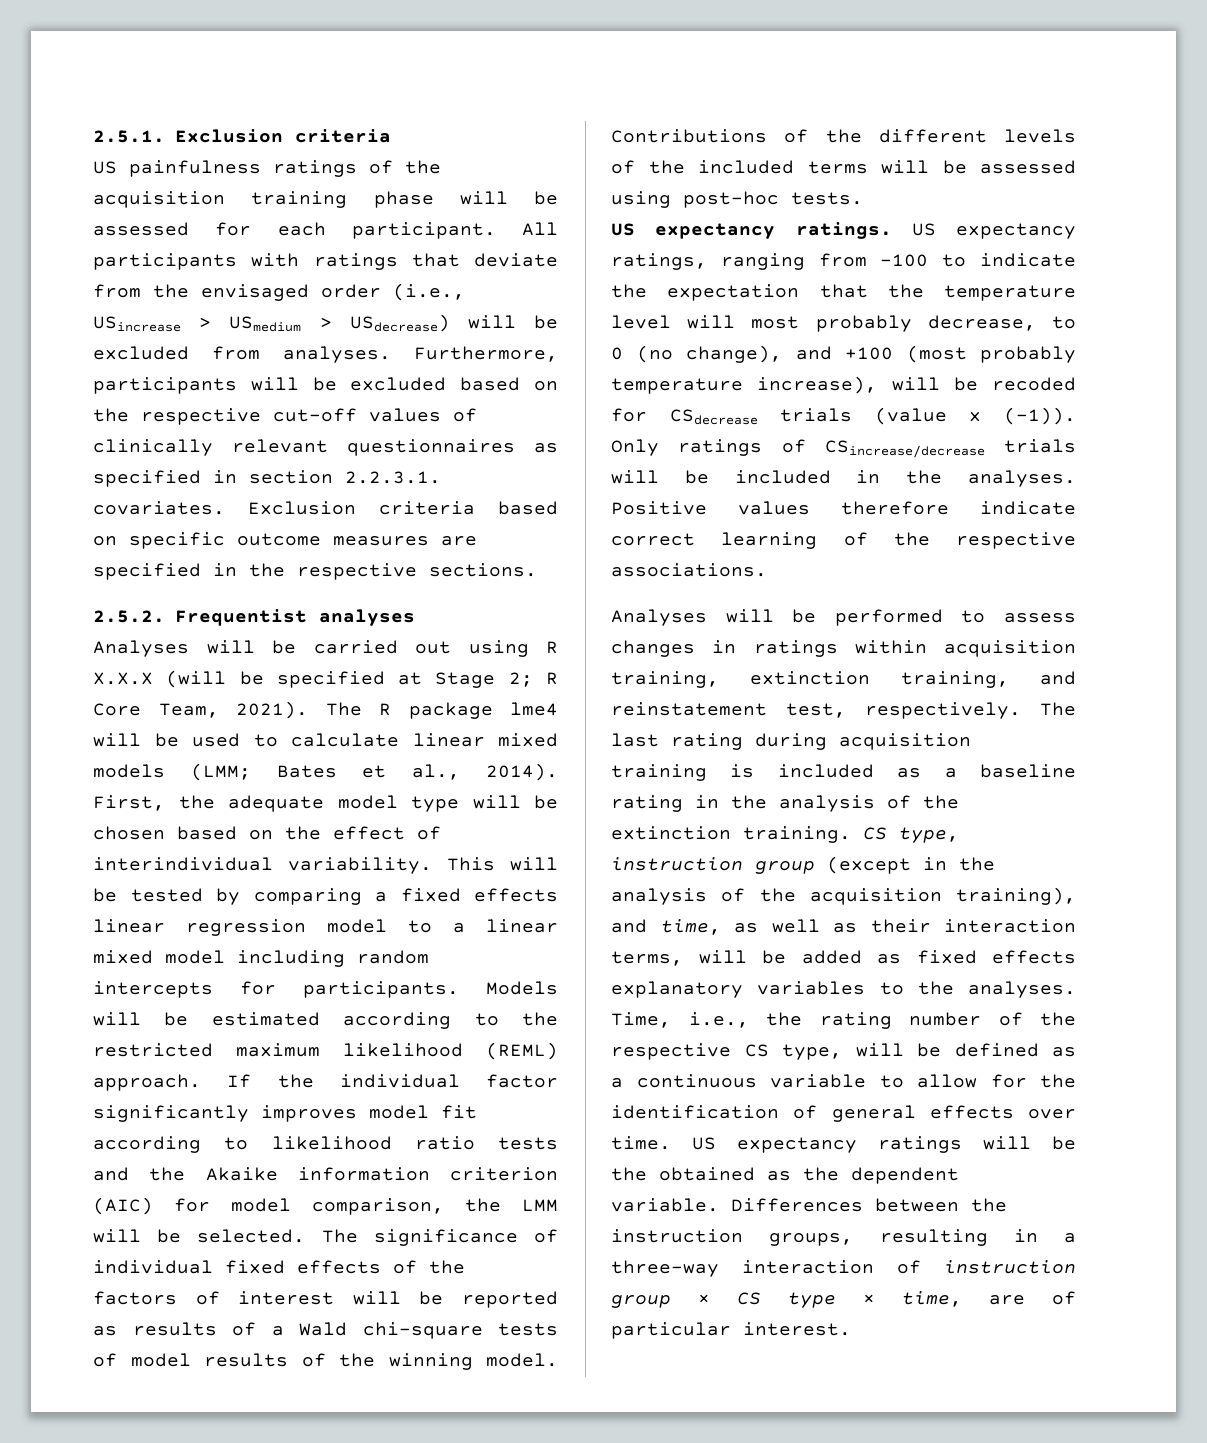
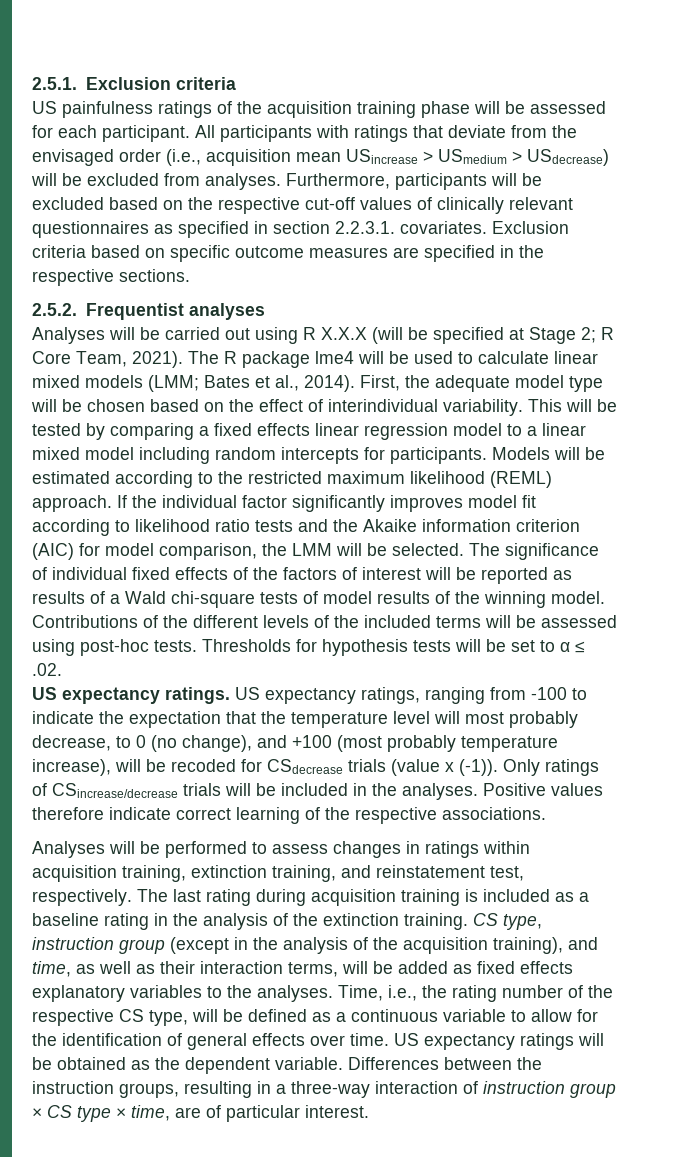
(465, 292) none -> [206,149,341,166] acquisition mean
(863, 198) none -> [202,639,585,656] [32,663,62,676] Thresholds for hypothesis tests will be set to α ≤ .02.
[611,1167,647,1181] the -> (52, 1063) none

